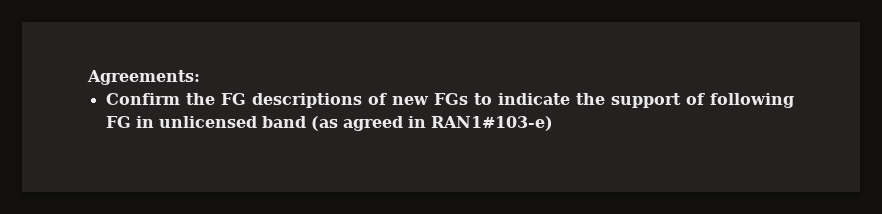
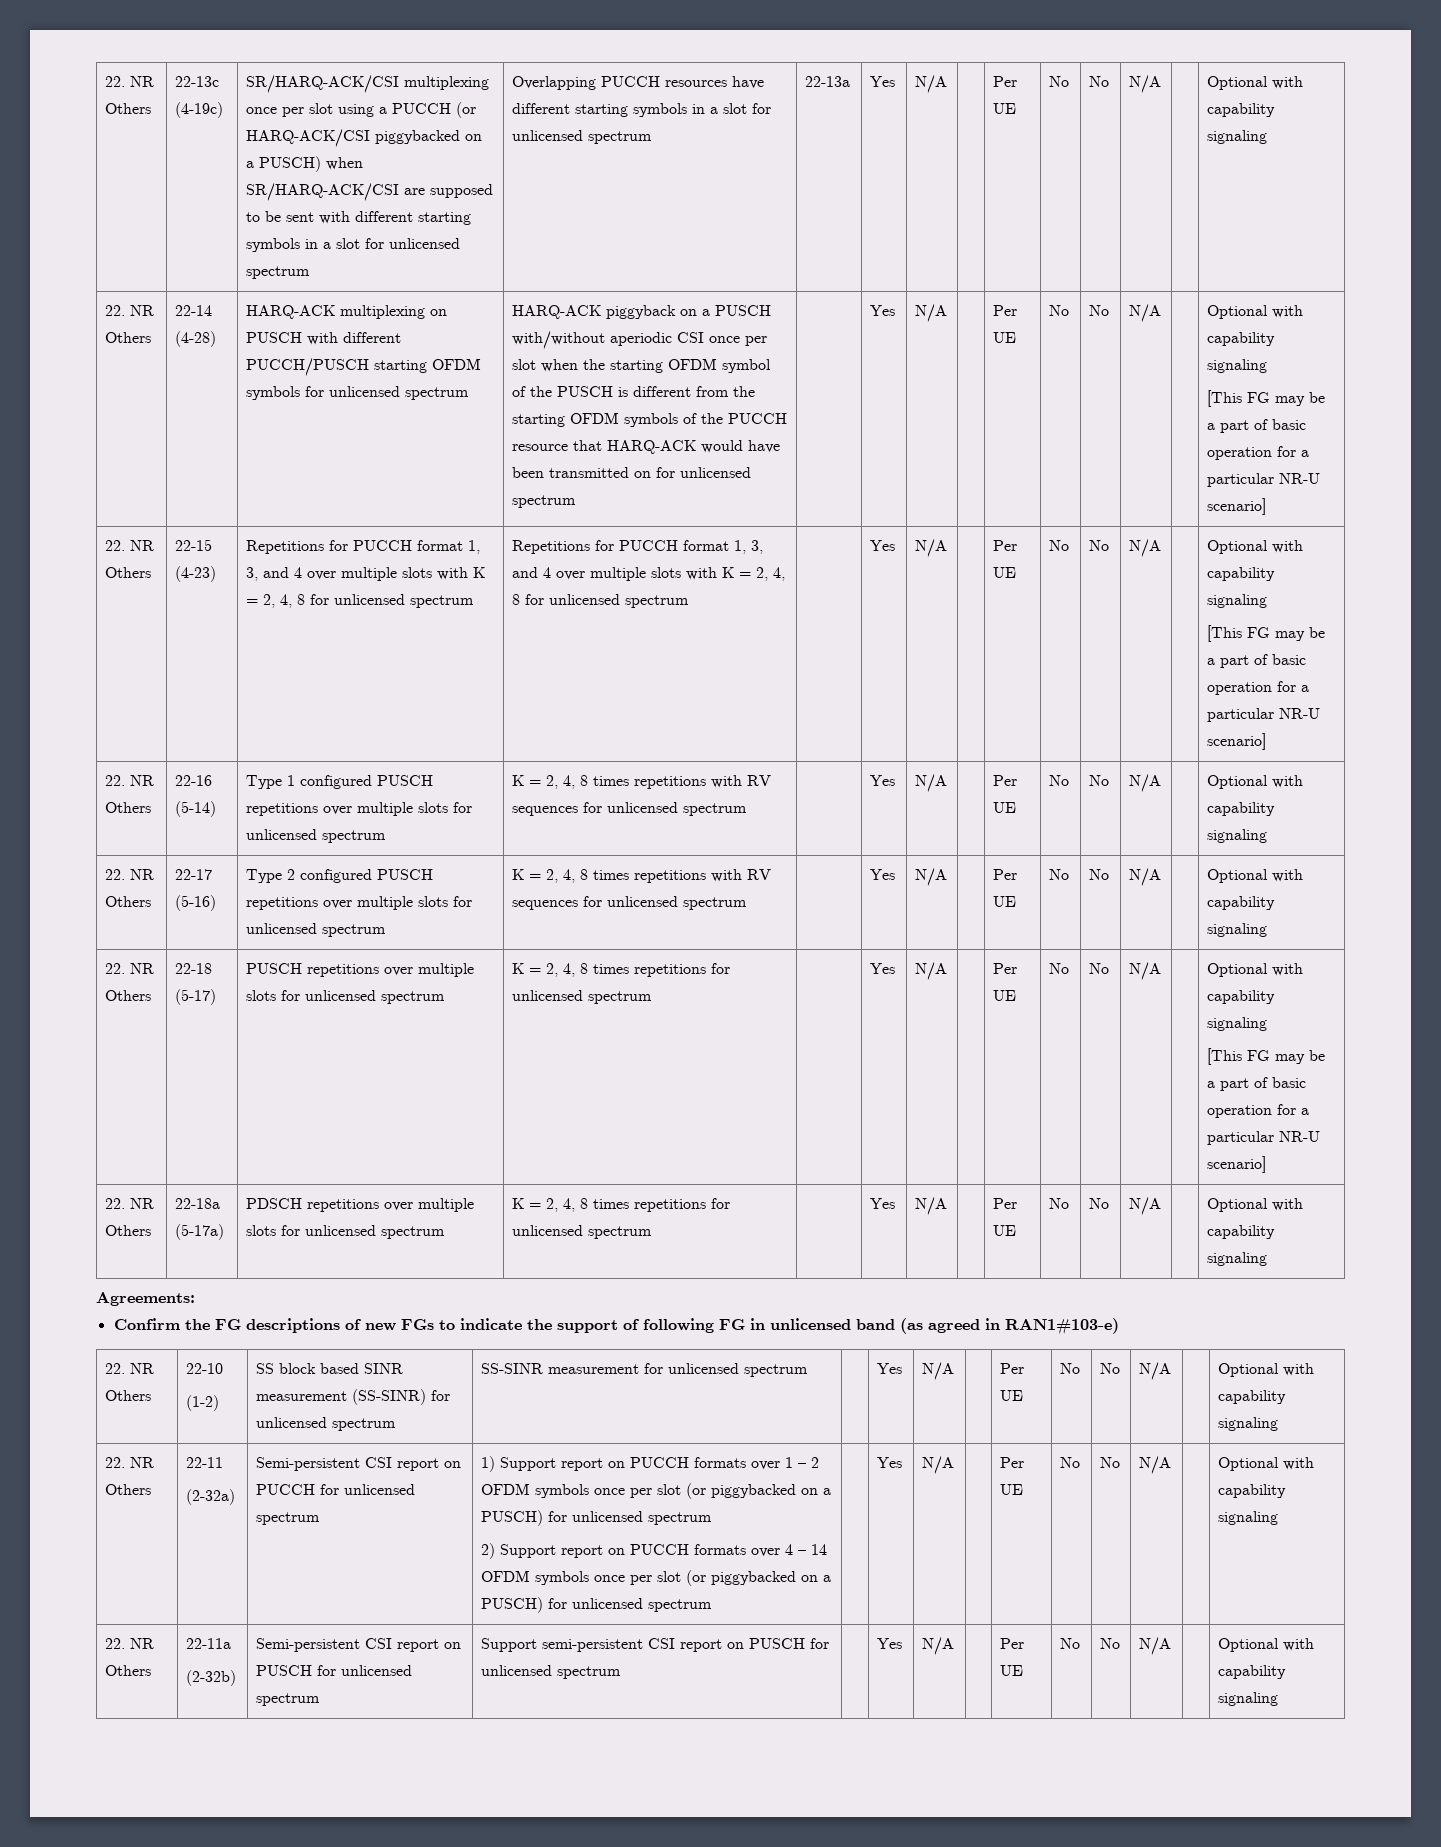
(87, 77) none -> [105,76,155,87] [105,103,152,114] [175,76,220,87] [175,102,224,118] [246,75,490,93] [246,102,477,118] [246,129,483,147] [246,156,364,172] [246,183,494,201] [246,211,472,225] [246,238,461,252] [246,266,311,279] [512,76,765,90] [512,103,772,117] [512,130,653,144] [805,76,851,87] [870,76,896,87] [915,75,948,93] [993,76,1018,87] [993,103,1017,114] [1049,76,1070,87] [1089,76,1110,87] [1129,75,1162,93] [1207,76,1304,90] [1207,103,1276,117] [1207,130,1268,144] [105,305,155,316] [105,332,152,343] [175,305,213,316] [175,331,217,347] [246,305,448,319] [246,332,402,345] [246,358,482,376] [246,386,470,400] [512,305,772,319] [512,331,768,349] [512,358,772,373] [512,386,756,397] [512,412,788,427] [512,440,781,454] [512,467,752,478] [512,495,577,508] [870,305,896,316] [915,304,948,322] [993,305,1018,316] [993,332,1017,343] [1049,305,1070,316] [1089,305,1110,316] [1129,304,1162,322] [1207,305,1304,319] [1207,332,1276,346] [1207,359,1268,373] [1207,390,1326,407] [1207,419,1307,433] [1207,446,1310,460] [1207,473,1321,487] [1207,498,1267,515] [105,540,155,551] [105,567,152,578] [175,539,213,551] [175,566,217,582] [246,540,481,554] [246,567,486,581] [246,594,475,608] [512,540,764,554] [512,567,786,581] [512,594,690,608] [870,540,896,551] [915,539,948,557] [993,540,1018,551] [993,567,1017,578] [1049,540,1070,551] [1089,540,1110,551] [1129,539,1162,557] [1207,540,1304,554] [1207,567,1276,581] [1207,594,1268,608] [1207,625,1326,642] [1207,654,1307,668] [1207,681,1310,695] [1207,708,1321,722] [1207,733,1267,750] [105,775,155,786] [105,802,152,813] [175,775,213,786] [175,801,217,817] [246,775,434,789] [246,802,473,816] [246,829,387,843] [512,775,772,789] [512,802,748,816] [870,775,896,786] [915,774,948,792] [993,775,1018,786] [993,802,1017,813] [1049,775,1070,786] [1089,775,1110,786] [1129,774,1162,792] [1207,775,1304,789] [1207,802,1276,816] [1207,829,1268,843] [105,869,155,880] [105,896,152,907] [175,869,213,880] [175,895,217,911] [246,869,434,883] [246,896,473,910] [246,923,387,937] [512,869,772,883] [512,896,748,910] [870,869,896,880] [915,868,948,886] [993,869,1018,880] [993,896,1017,907] [1049,869,1070,880] [1089,869,1110,880] [1129,868,1162,886] [1207,869,1304,883] [1207,896,1276,910] [1207,923,1268,937] [105,963,155,974] [105,990,152,1001] [175,963,213,974] [175,989,217,1005] [246,963,475,977] [246,990,446,1004] [512,963,731,977] [512,990,653,1004] [870,963,896,974] [915,962,948,980] [993,963,1018,974] [993,990,1017,1001] [1049,963,1070,974] [1089,963,1110,974] [1129,962,1162,980] [1207,963,1304,977] [1207,990,1276,1004] [1207,1017,1268,1031] [1207,1048,1326,1065] [1207,1077,1307,1091] [1207,1104,1310,1118] [1207,1131,1321,1145] [1207,1156,1267,1173] [105,1198,155,1209] [105,1225,152,1236] [175,1198,221,1209] [175,1224,225,1240] [246,1198,475,1212] [246,1225,446,1239] [512,1198,731,1212] [512,1225,653,1239] [870,1198,896,1209] [915,1197,948,1215] [993,1198,1018,1209] [993,1225,1017,1236] [1049,1198,1070,1209] [1089,1198,1110,1209] [1129,1197,1162,1215] [1207,1198,1304,1212] [1207,1225,1276,1239] [1207,1252,1268,1266] 22. NR Others | 22-13c (4-19c) | SR/HARQ-ACK/CSI multiplexing once per slot using a PUCCH (or HARQ-ACK/CSI piggybacked on a PUSCH) when SR/HARQ-ACK/CSI are supposed to be sent with different starting symbols in a slot for unlicensed spectrum | Overlapping PUCCH resources have different starting symbols in a slot for unlicensed spectrum | 22-13a | Yes | N/A | | Per UE | No | No | N/A | | Optional with capability signaling // 22. NR Others | 22-14 (4-28) | HARQ-ACK multiplexing on PUSCH with different PUCCH/PUSCH starting OFDM symbols for unlicensed spectrum | HARQ-ACK piggyback on a PUSCH with/without aperiodic CSI once per slot when the starting OFDM symbol of the PUSCH is different from the starting OFDM symbols of the PUCCH resource that HARQ-ACK would have been transmitted on for unlicensed spectrum | | Yes | N/A | | Per UE | No | No | N/A | | Optional with capability signaling // [This FG may be a part of basic operation for a particular NR-U scenario] // 22. NR Others | 22-15 (4-23) | Repetitions for PUCCH format 1, 3, and 4 over multiple slots with K = 2, 4, 8 for unlicensed spectrum | Repetitions for PUCCH format 1, 3, and 4 over multiple slots with K = 2, 4, 8 for unlicensed spectrum | | Yes | N/A | | Per UE | No | No | N/A | | Optional with capability signaling // [This FG may be a part of basic operation for a particular NR-U scenario] // 22. NR Others | 22-16 (5-14) | Type 1 configured PUSCH repetitions over multiple slots for unlicensed spectrum | K = 2, 4, 8 times repetitions with RV sequences for unlicensed spectrum | | Yes | N/A | | Per UE | No | No | N/A | | Optional with capability signaling // 22. NR Others | 22-17 (5-16) | Type 2 configured PUSCH repetitions over multiple slots for unlicensed spectrum | K = 2, 4, 8 times repetitions with RV sequences for unlicensed spectrum | | Yes | N/A | | Per UE | No | No | N/A | | Optional with capability signaling // 22. NR Others | 22-18 (5-17) | PUSCH repetitions over multiple slots for unlicensed spectrum | K = 2, 4, 8 times repetitions for unlicensed spectrum | | Yes | N/A | | Per UE | No | No | N/A | | Optional with capability signaling // [This FG may be a part of basic operation for a particular NR-U scenario] // 22. NR Others | 22-18a (5-17a) | PDSCH repetitions over multiple slots for unlicensed spectrum | K = 2, 4, 8 times repetitions for unlicensed spectrum | | Yes | N/A | | Per UE | No | No | N/A | | Optional with capability signaling //
(553, 123) none -> [105,1363,155,1374] [105,1390,152,1401] [186,1363,224,1374] [186,1395,220,1411] [256,1363,404,1374] [256,1389,451,1405] [256,1417,397,1431] [481,1363,809,1377] [877,1363,903,1374] [922,1362,955,1380] [1000,1363,1025,1374] [1000,1390,1024,1401] [1060,1363,1081,1374] [1100,1363,1121,1374] [1139,1362,1172,1380] [1218,1363,1315,1377] [1218,1390,1287,1404] [1218,1417,1279,1431] [105,1457,155,1468] [105,1484,152,1495] [186,1457,224,1468] [186,1489,236,1505] [256,1457,462,1471] [256,1484,416,1495] [256,1512,321,1525] [481,1456,820,1472] [481,1483,832,1499] [481,1510,713,1526] [481,1543,828,1559] [481,1570,832,1586] [481,1597,713,1613] [877,1457,903,1468] [922,1456,955,1474] [1000,1457,1025,1468] [1000,1484,1024,1495] [1060,1457,1081,1468] [1100,1457,1121,1468] [1139,1456,1172,1474] [1218,1457,1315,1471] [1218,1484,1287,1498] [1218,1511,1279,1525] [105,1638,155,1649] [105,1665,152,1676] [186,1638,232,1649] [186,1670,237,1686] [256,1638,462,1652] [256,1665,413,1676] [256,1693,321,1706] [481,1638,830,1652] [481,1665,622,1679] [877,1638,903,1649] [922,1637,955,1655] [1000,1638,1025,1649] [1000,1665,1024,1676] [1060,1638,1081,1649] [1100,1638,1121,1649] [1139,1637,1172,1655] [1218,1638,1315,1652] [1218,1665,1287,1679] [1218,1692,1279,1706] // 22. NR Others | 22-10 // (1-2) | SS block based SINR measurement (SS-SINR) for unlicensed spectrum | SS-SINR measurement for unlicensed spectrum | | Yes | N/A | | Per UE | No | No | N/A | | Optional with capability signaling // 22. NR Others | 22-11 // (2-32a) | Semi-persistent CSI report on PUCCH for unlicensed spectrum | 1) Support report on PUCCH formats over 1 – 2 OFDM symbols once per slot (or piggybacked on a PUSCH) for unlicensed spectrum // 2) Support report on PUCCH formats over 4 – 14 OFDM symbols once per slot (or piggybacked on a PUSCH) for unlicensed spectrum | | Yes | N/A | | Per UE | No | No | N/A | | Optional with capability signaling // 22. NR Others | 22-11a // (2-32b) | Semi-persistent CSI report on PUSCH for unlicensed spectrum | Support semi-persistent CSI report on PUSCH for unlicensed spectrum | | Yes | N/A | | Per UE | No | No | N/A | | Optional with capability signaling

